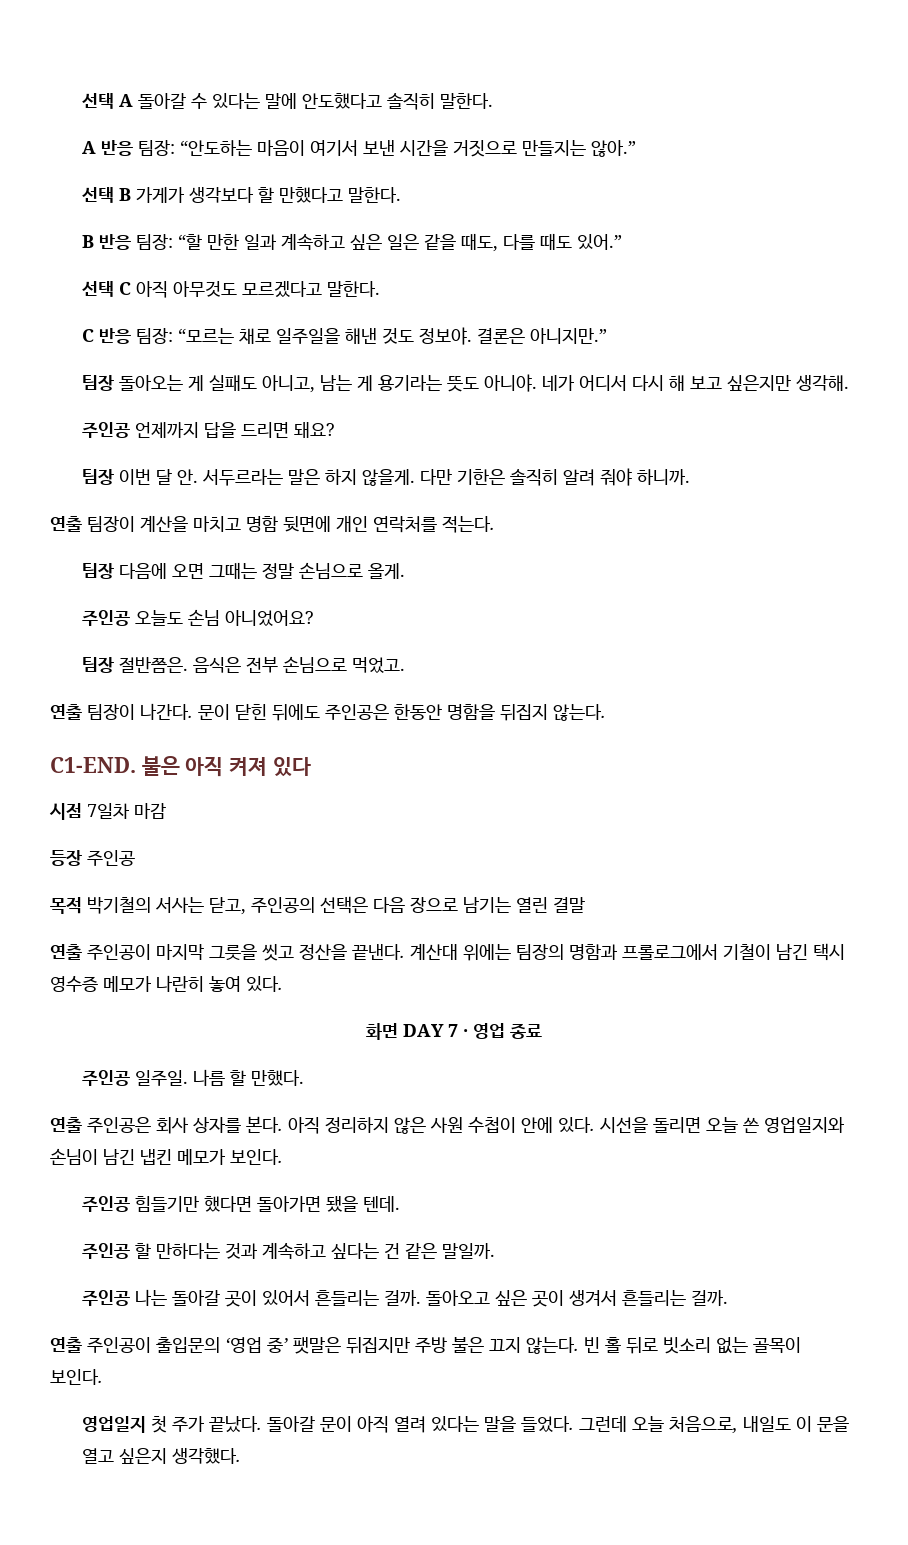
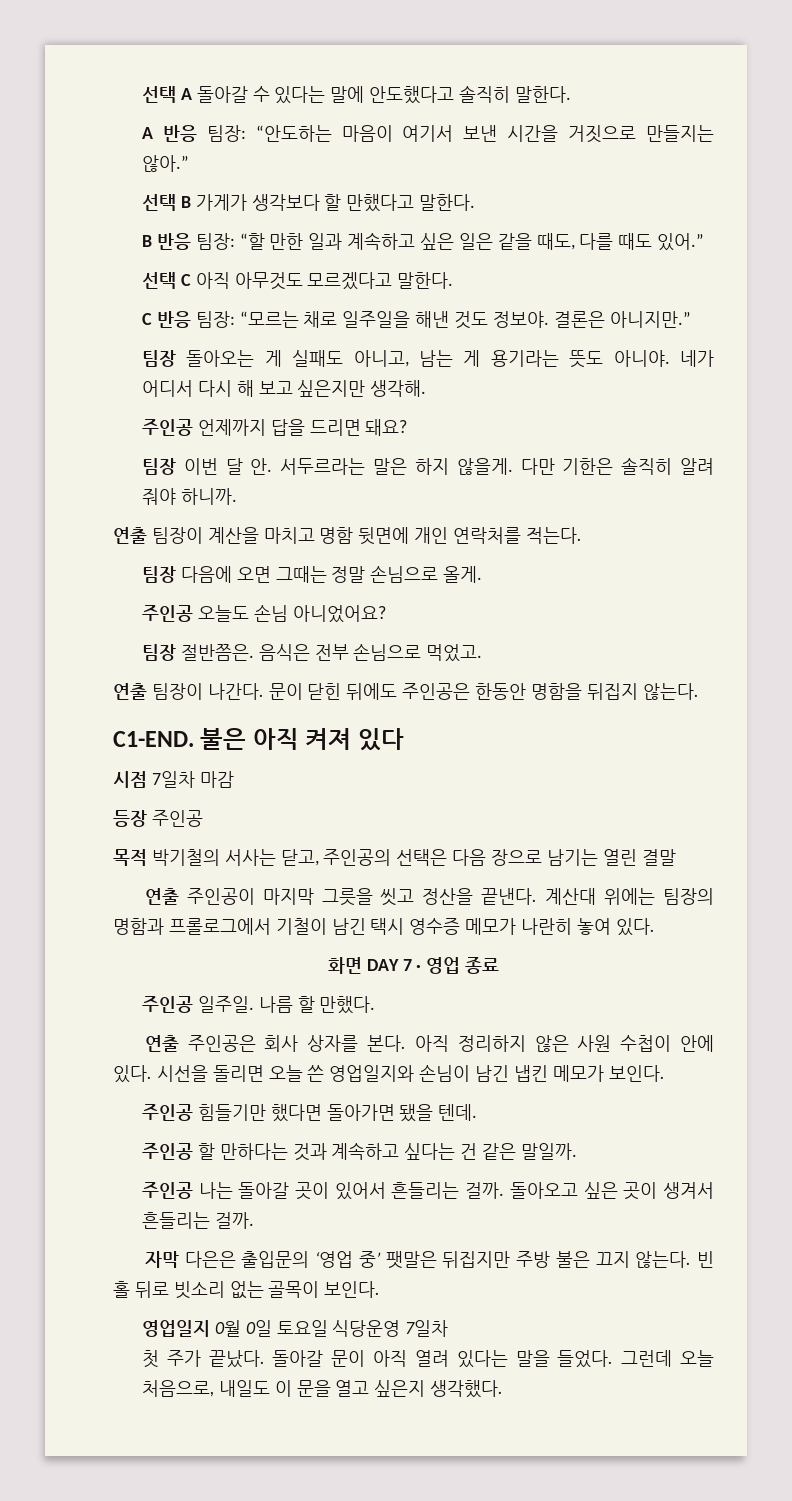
[50,1337,151,1353] 연출 주인공이 -> [144,1251,236,1268] 자막 다은은
(147, 1424) none -> [214,1320,449,1337] 0월 0일 토요일 식당운영 7일차 //

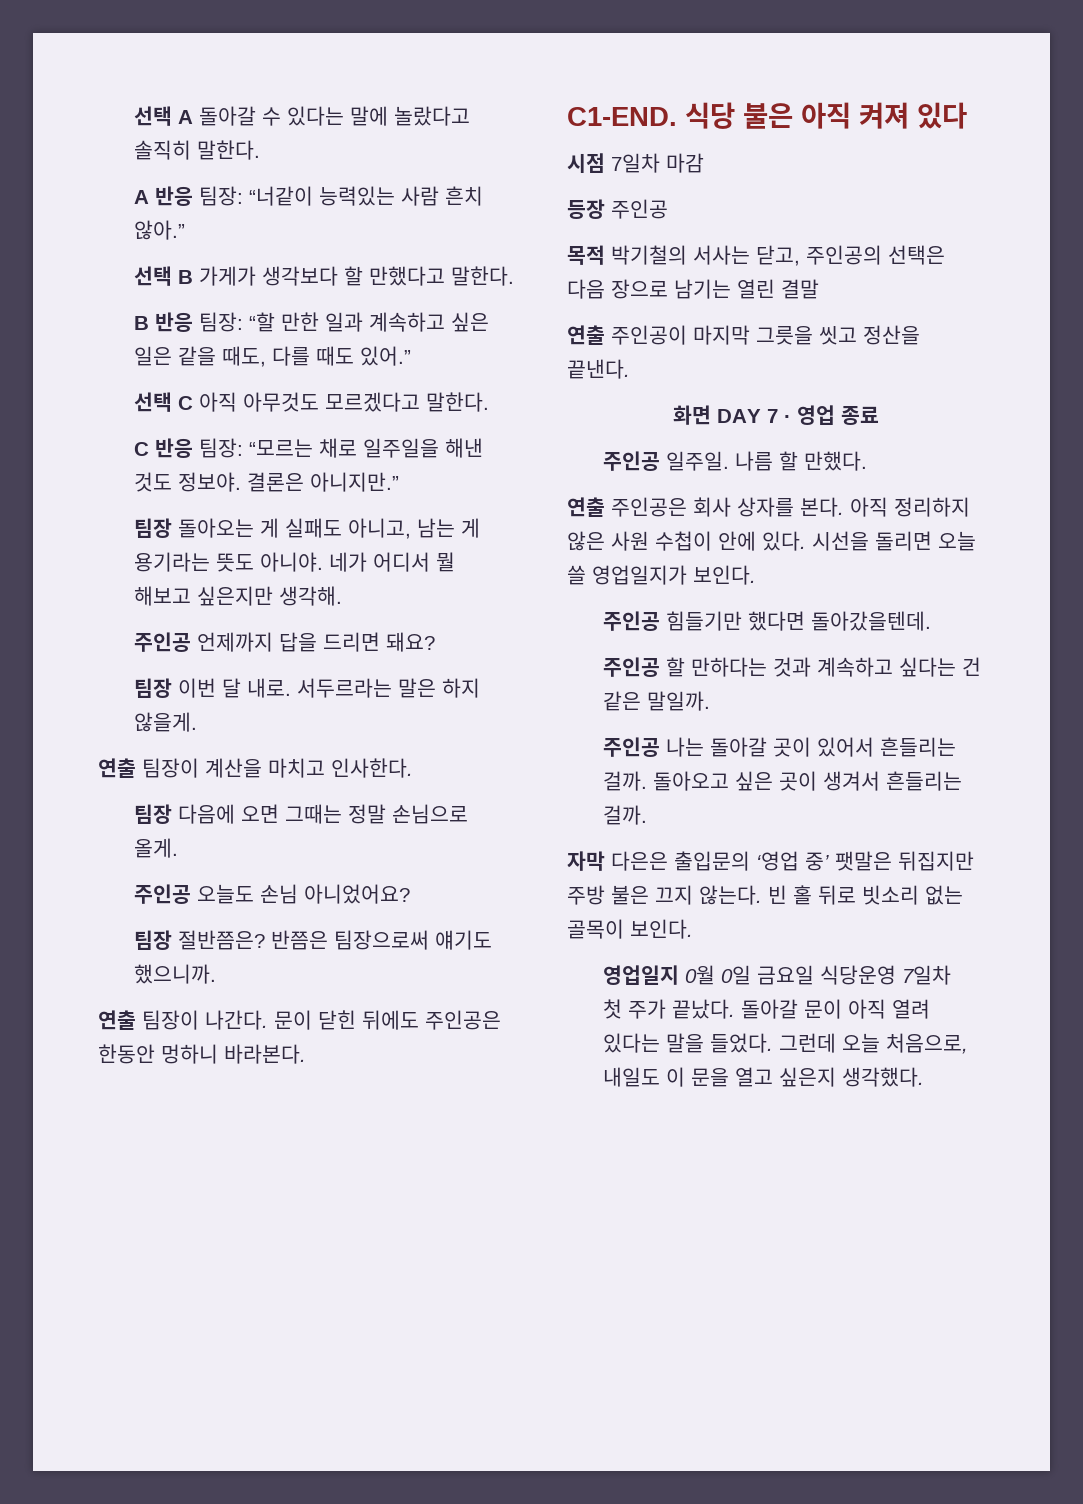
[369,86,455,104] 안도했다고 -> [393,106,470,126] 놀랐다고
[255,125,714,143] “안도하는 마음이 여기서 보낸 시간을 거짓으로 만들지는 -> [248,186,483,206] “너같이 능력있는 사람 흔치
[197,380,293,397] 다시 해 보고 -> [435,552,455,572] [133,586,191,606] 뭘 해보고
[250,458,273,475] 안. -> [246,678,291,698] 내로.
[520,457,714,475] [141,488,237,505] 다만 기한은 솔직히 알려 줘야 하니까. -> (197, 722) none
[319,527,582,545] 명함 뒷면에 개인 연락처를 적는다. -> [331,758,413,778] 인사한다.
[180,643,483,662] 절반쯤은. 음식은 전부 손님으로 먹었고. -> [177,930,492,950] [133,964,216,984] 절반쯤은? 반쯤은 팀장으로써 얘기도 했으니까.
[530,683,699,700] 명함을 뒤집지 않는다. -> [161,1044,306,1064] 멍하니 바라본다.
(194, 739) none -> [685,102,735,129] 식당
[545,888,714,905] [113,918,655,936] 계산대 위에는 팀장의 명함과 프롤로그에서 기철이 남긴 택시 영수증 메모가 나란히 놓여 있다. -> (630, 369) none
[307,1064,604,1082] 쓴 영업일지와 손님이 남긴 냅킨 메모가 -> [567,565,687,585] 쓸 영업일지가
[326,1104,478,1122] 돌아가면 됐을 텐데. -> [810,611,931,631] 돌아갔을텐데.
[276,1320,328,1337] 토요일 -> [756,965,814,985] 금요일

